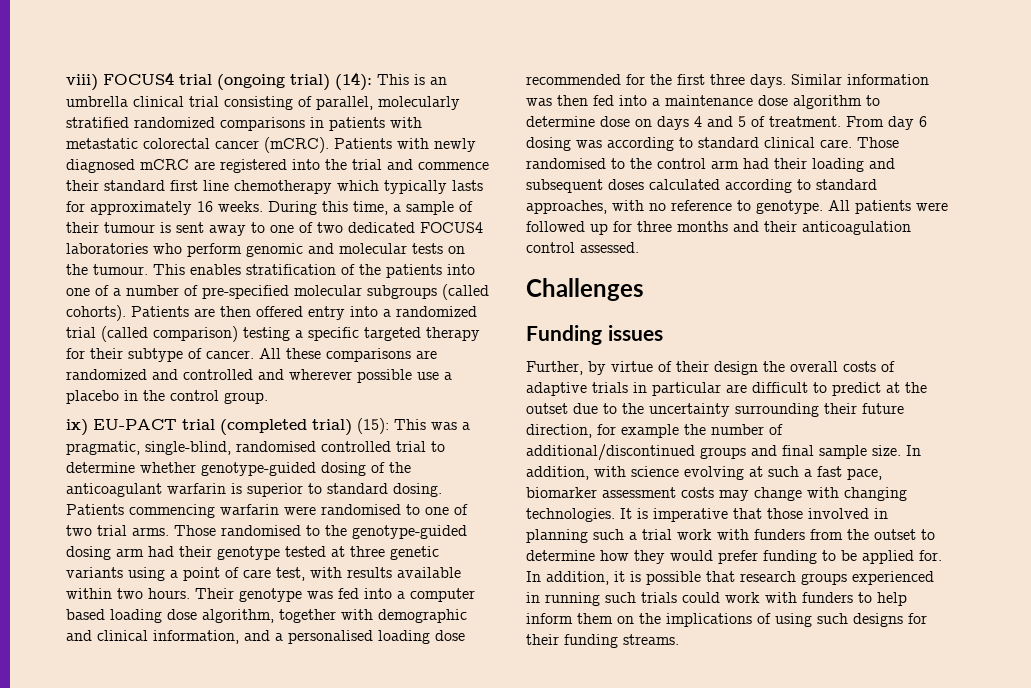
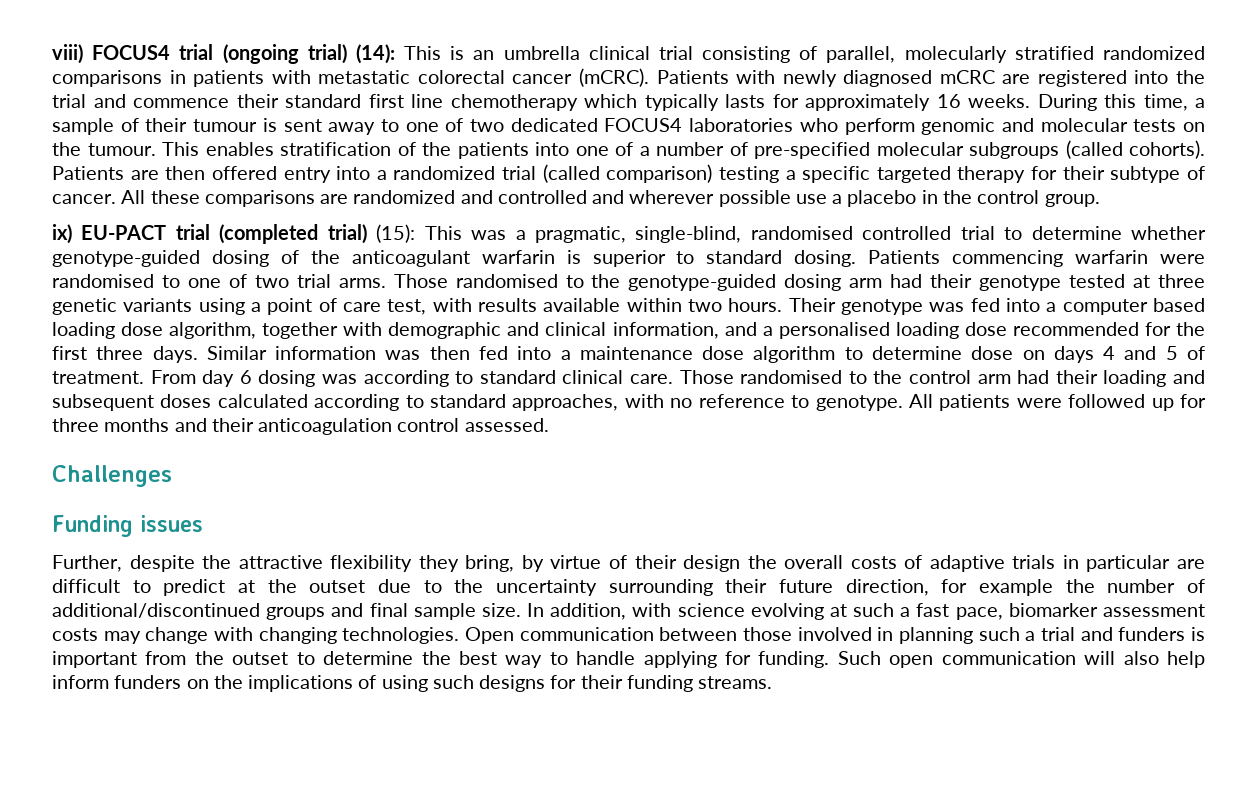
(583, 368) none -> [129,555,515,572] despite the attractive flexibility they bring,
[620,508,762,522] It is imperative that -> [465,627,738,644] Open communication between
[677,529,805,540] work with funders -> [1080,627,1205,641] [52,651,137,668] and funders is important
[600,550,942,564] [526,571,934,585] [526,592,872,606] how they would prefer funding to be applied for. In addition, it is possible that research groups experienced in running such trials could work with funders to -> [421,651,1159,668] the best way to handle applying for funding. Such open communication will also
[577,613,613,624] them -> [114,675,182,689] funders

